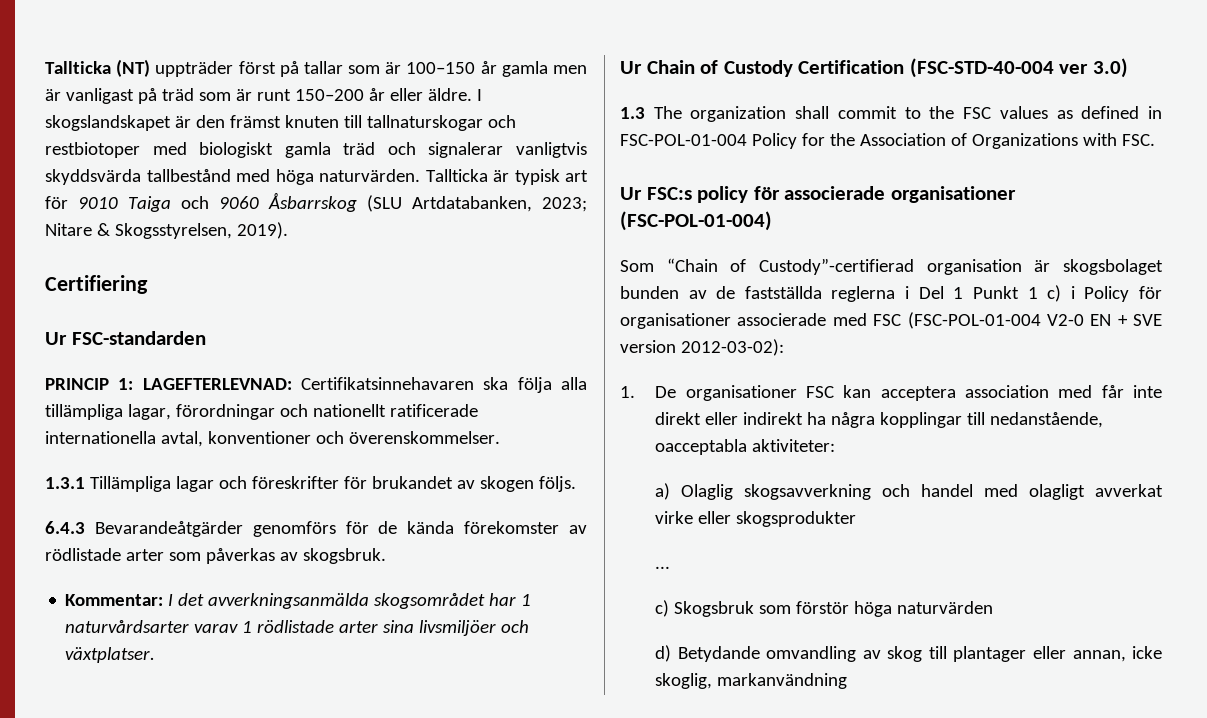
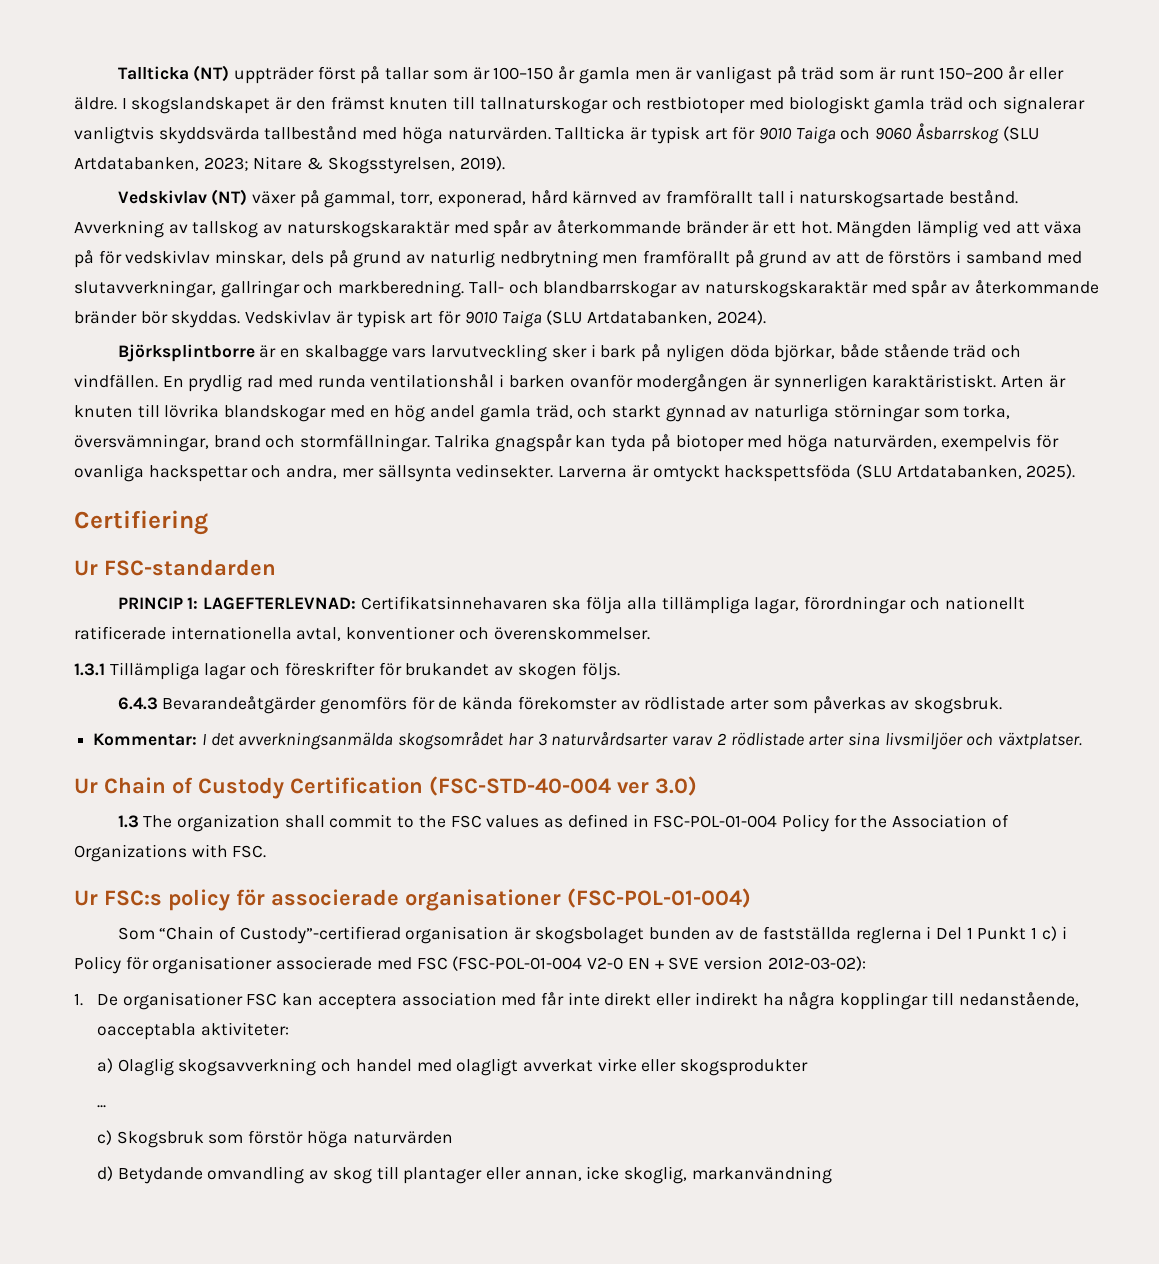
(288, 230) none -> [117,189,1018,208] [74,220,1083,238] [74,250,1082,268] [74,280,1099,298] [74,310,766,328] [117,344,1022,362] [74,374,1066,392] [74,404,1011,422] [74,434,1060,452] [74,464,1076,482] // Vedskivlav (NT) växer på gammal, torr, exponerad, hård kärnved av framförallt tall i naturskogsartade bestånd. Avverkning av tallskog av naturskogskaraktär med spår av återkommande bränder är ett hot. Mängden lämplig ved att växa på för vedskivlav minskar, dels på grund av naturlig nedbrytning men framförallt på grund av att de förstörs i samband med slutavverkningar, gallringar och markberedning. Tall- och blandbarrskogar av naturskogskaraktär med spår av återkommande bränder bör skyddas. Vedskivlav är typisk art för 9010 Taiga (SLU Artdatabanken, 2024). // Björksplintborre är en skalbagge vars larvutveckling sker i bark på nyligen döda björkar, både stående träd och vindfällen. En prydlig rad med runda ventilationshål i barken ovanför modergången är synnerligen karaktäristiskt. Arten är knuten till lövrika blandskogar med en hög andel gamla träd, och starkt gynnad av naturliga störningar som torka, översvämningar, brand och stormfällningar. Talrika gnagspår kan tyda på biotoper med höga naturvärden, exempelvis för ovanliga hackspettar och andra, mer sällsynta vedinsekter. Larverna är omtyckt hackspettsföda (SLU Artdatabanken, 2025).
[521,594,532,606] 1 -> [537,733,547,746] 3
[242,621,253,633] 1 -> [716,733,726,745] 2

